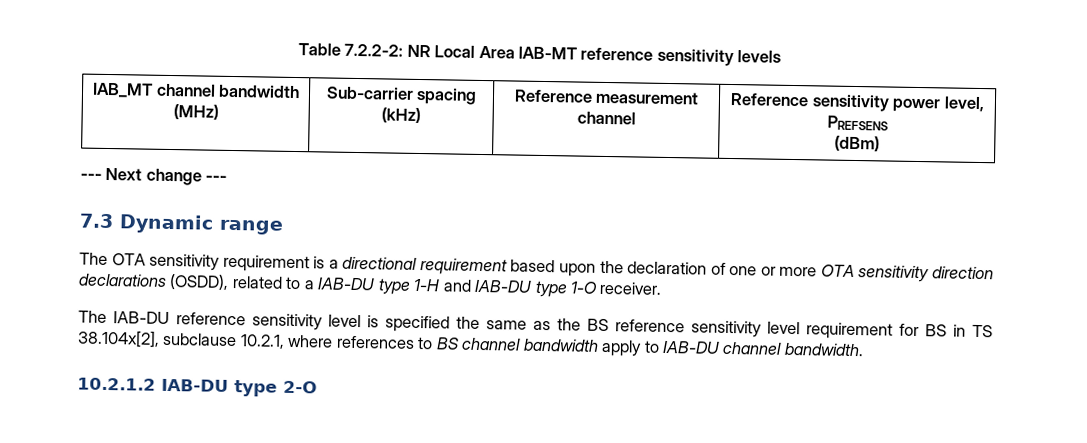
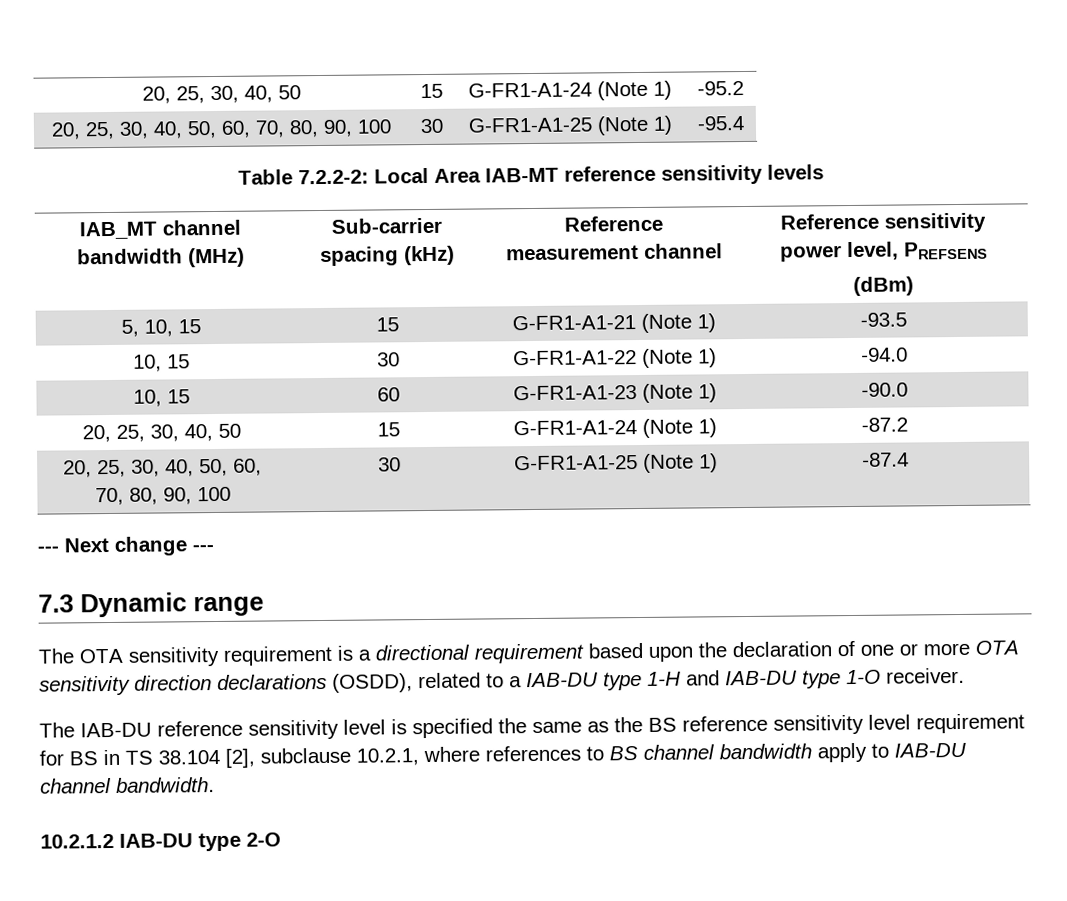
(297, 49) none -> [141,85,301,104] [420,83,443,99] [468,80,672,101] [697,81,744,96] [51,119,392,140] [420,118,444,134] [468,115,673,136] [697,116,744,131] 20, 25, 30, 40, 50 | 15 | G-FR1-A1-24 (Note 1) | -95.2 // 20, 25, 30, 40, 50, 60, 70, 80, 90, 100 | 30 | G-FR1-A1-25 (Note 1) | -95.4 //
[406,44,431,58] NR -> (369, 177) none
(880, 143) none -> [120,319,201,337] [375,317,399,332] [512,313,716,333] [860,312,907,327] [133,354,190,372] [376,352,400,367] [513,348,717,368] [861,347,908,362] [133,389,190,407] [376,387,400,402] [513,383,717,403] [861,382,908,397] [82,423,241,443] [376,422,400,437] [513,418,717,438] [861,417,908,432] [63,458,262,478] [94,486,231,506] [377,457,401,472] [514,453,718,473] [862,452,909,467] // 5, 10, 15 | 15 | G-FR1-A1-21 (Note 1) | -93.5 // 10, 15 | 30 | G-FR1-A1-22 (Note 1) | -94.0 // 10, 15 | 60 | G-FR1-A1-23 (Note 1) | -90.0 // 20, 25, 30, 40, 50 | 15 | G-FR1-A1-24 (Note 1) | -87.2 // 20, 25, 30, 40, 50, 60, 70, 80, 90, 100 | 30 | G-FR1-A1-25 (Note 1) | -87.4
[77,330,160,348] 38.104x[2], -> [158,748,255,768] 38.104 [2],

